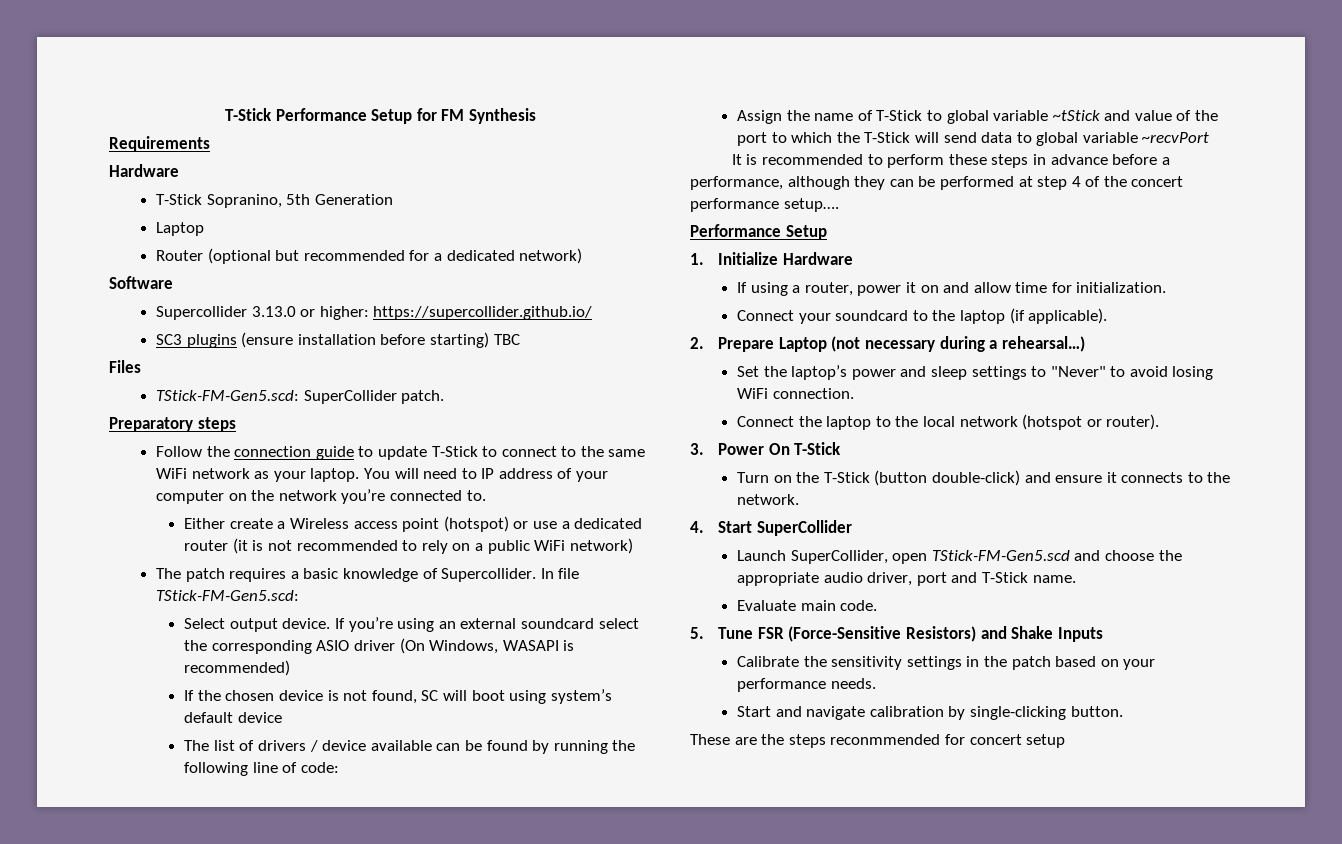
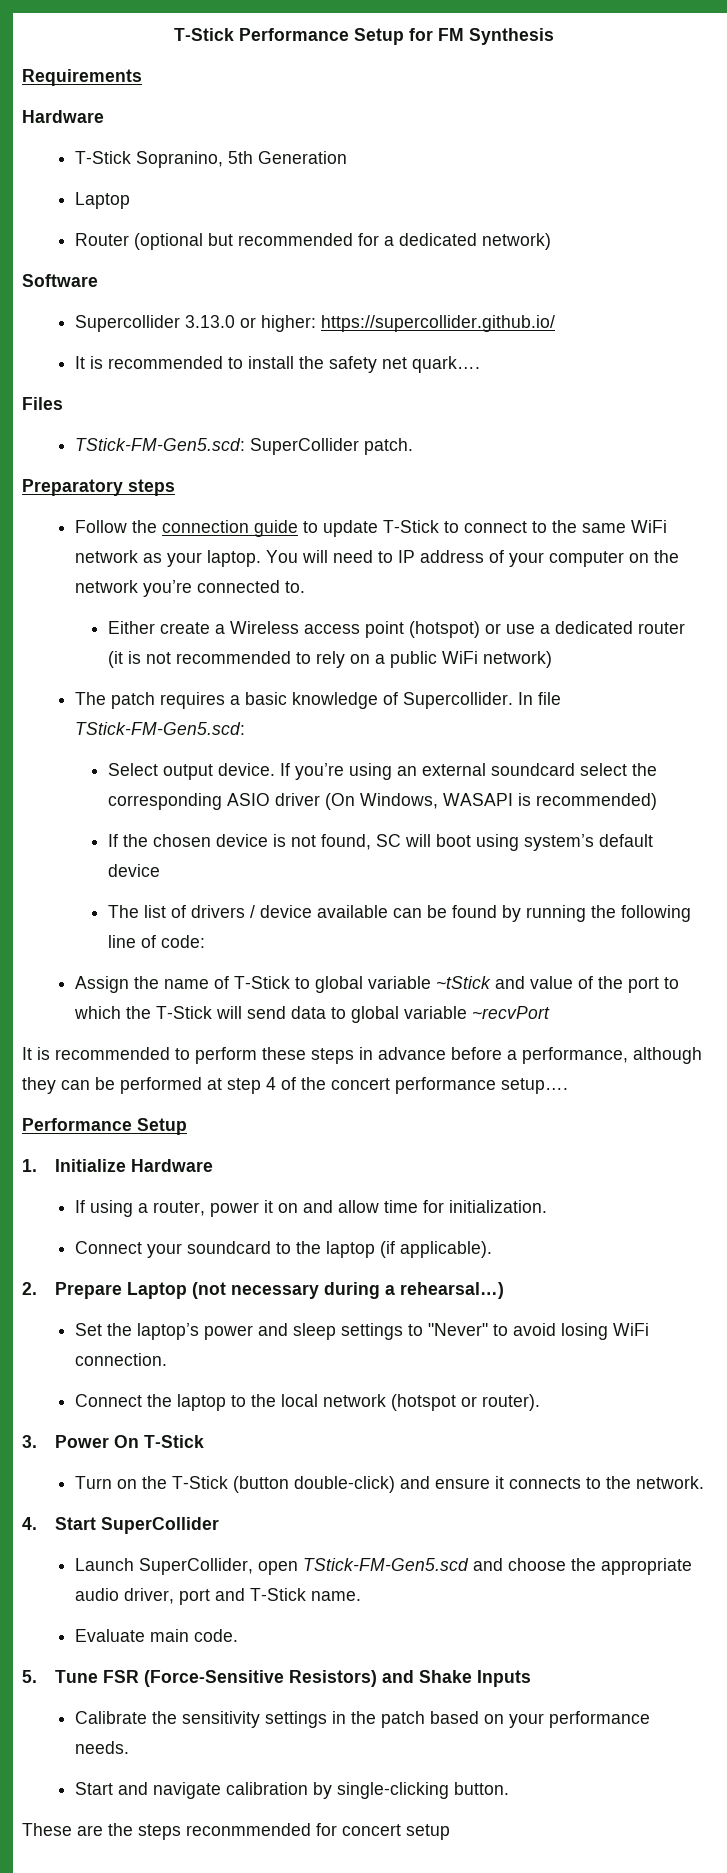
[156,332,520,348] SC3 plugins (ensure installation before starting) TBC -> [74,356,480,373] It is recommended to install the safety net quark….

